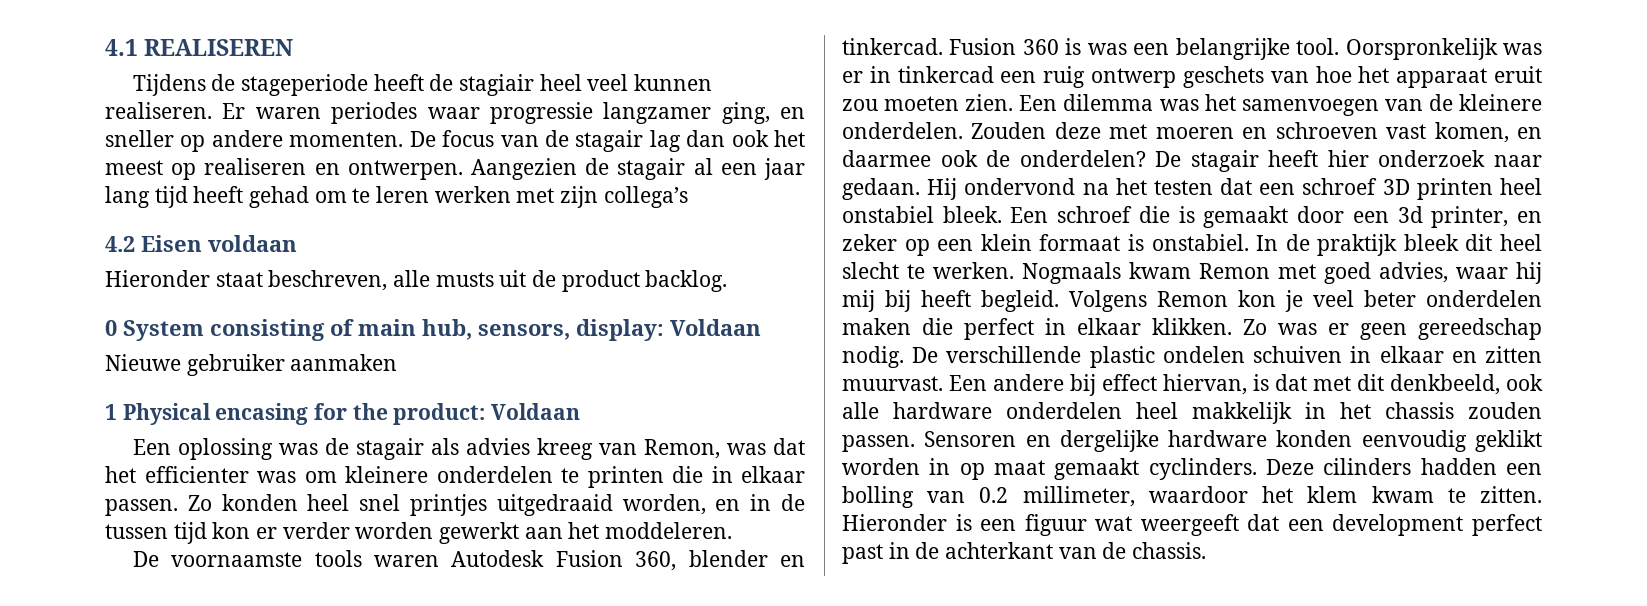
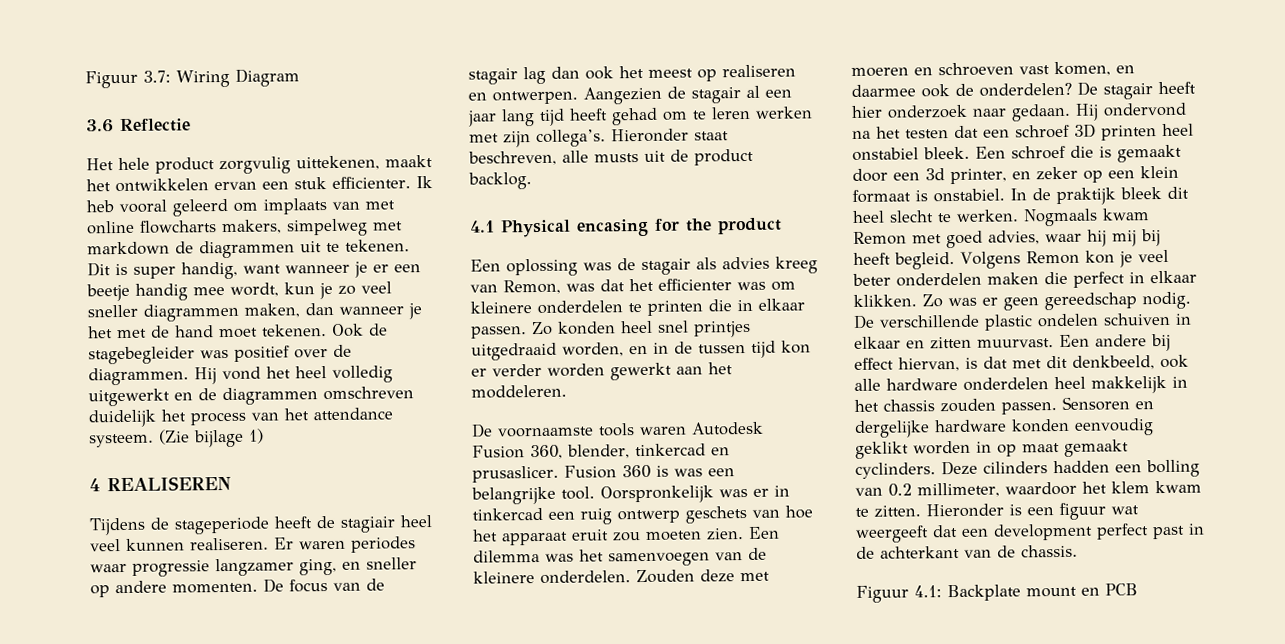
[105,39,138,56] 4.1 -> [85,68,300,89] [86,118,191,133] [86,155,433,175] [86,176,433,193] [86,198,395,217] [87,218,403,237] [87,239,410,259] [87,261,421,280] [86,281,392,302] [87,302,422,322] [88,323,388,339] [88,344,352,365] [88,365,393,386] [88,386,414,407] [88,407,393,428] [89,428,264,448] [89,478,101,492] Figuur 3.7: Wiring Diagram // 3.6 Reflectie // Het hele product zorgvulig uittekenen, maakt het ontwikkelen ervan een stuk efficienter. Ik heb vooral geleerd om implaats van met online flowcharts makers, simpelweg met markdown de diagrammen uit te tekenen. Dit is super handig, want wanneer je er een beetje handig mee wordt, kun je zo veel sneller diagrammen maken, dan wanneer je het met de hand moet tekenen. Ook de stagebegleider was positief over de diagrammen. Hij vond het heel volledig uitgewerkt en de diagrammen omschreven duidelijk het process van het attendance systeem. (Zie bijlage 1) // 4
[603,186,688,208] [105,235,297,252] collega’s // 4.2 Eisen voldaan // -> [536,129,606,148] collega’s.
[105,319,761,341] [105,354,398,376] [105,404,117,420] 0 System consisting of main hub, sensors, display: Voldaan // Nieuwe gebruiker aanmaken // 1 -> [470,220,495,233] 4.1
[393,403,581,425] product: Voldaan -> [718,217,782,235] product
[688,550,805,567] [842,38,943,55] blender en tinkercad. -> [567,443,730,459] [472,465,559,483] blender, tinkercad en prusaslicer.
(1207, 550) none -> [856,583,1138,603] // Figuur 4.1: Backplate mount en PCB

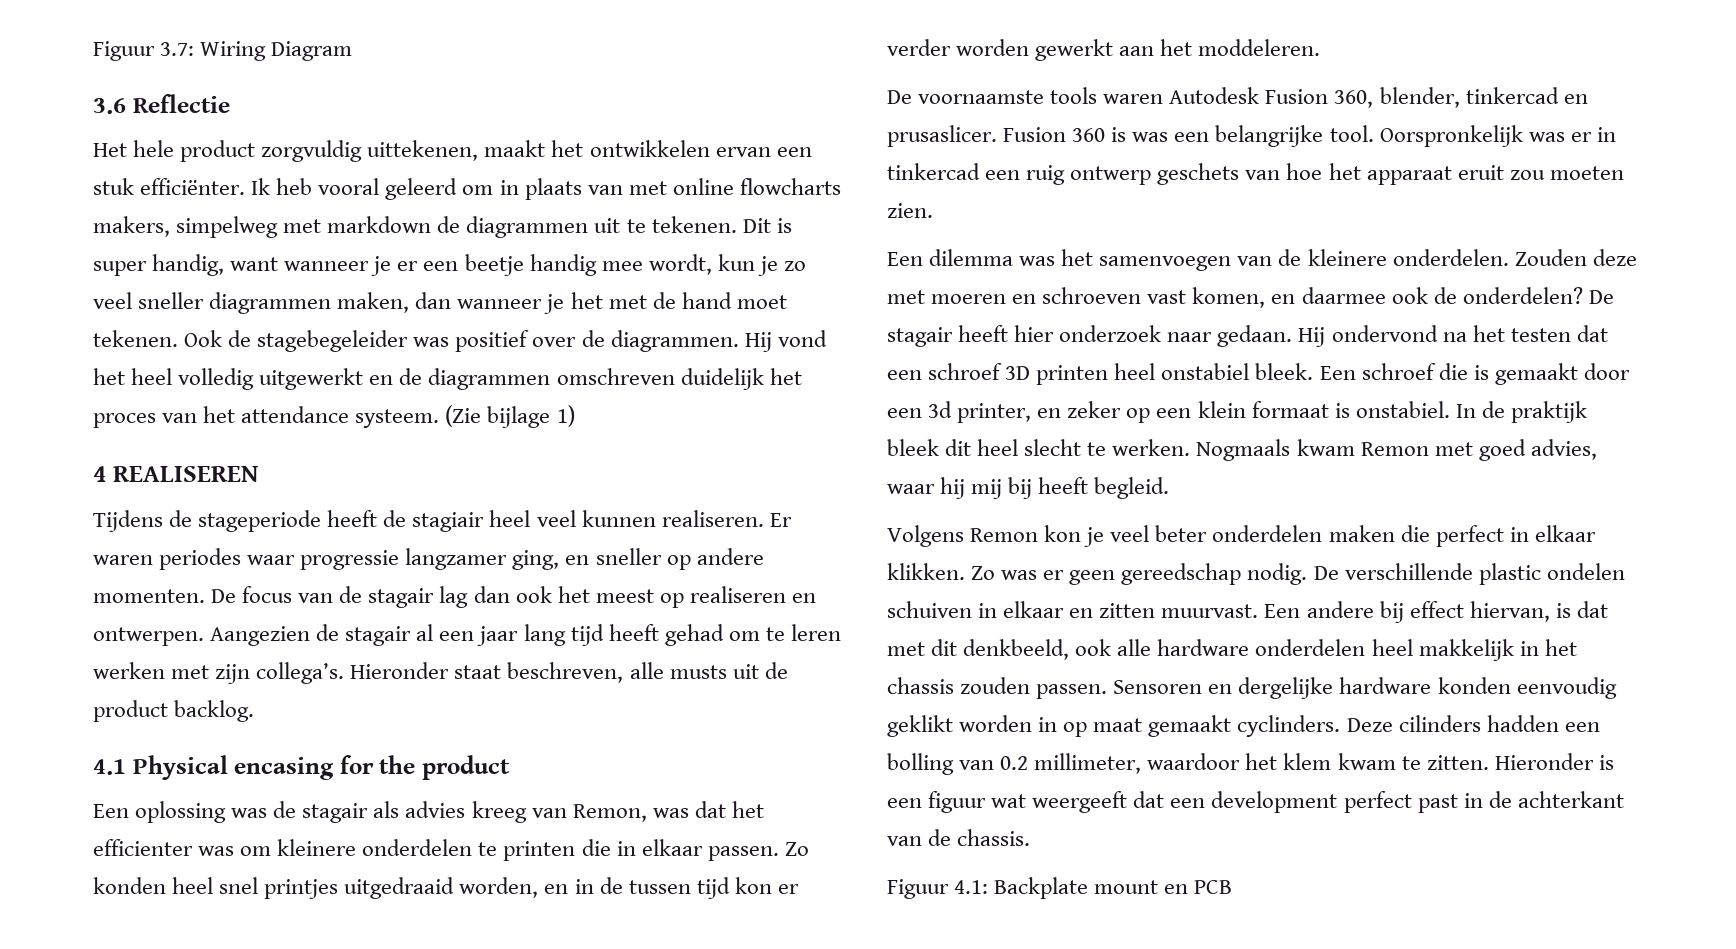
[219,156,291,175] zorgvulig -> [261,140,363,162] zorgvuldig
[332,176,411,189] efficienter. -> [140,178,246,195] efficiënter.
[263,198,327,215] implaats -> [499,178,582,200] in plaats
[88,346,195,365] stagebegleider -> [257,330,409,352] stagebegeleider
[190,411,246,426] process -> [93,413,156,428] proces
(744, 534) none -> (933, 210) //
(955, 261) none -> (1170, 488) //

